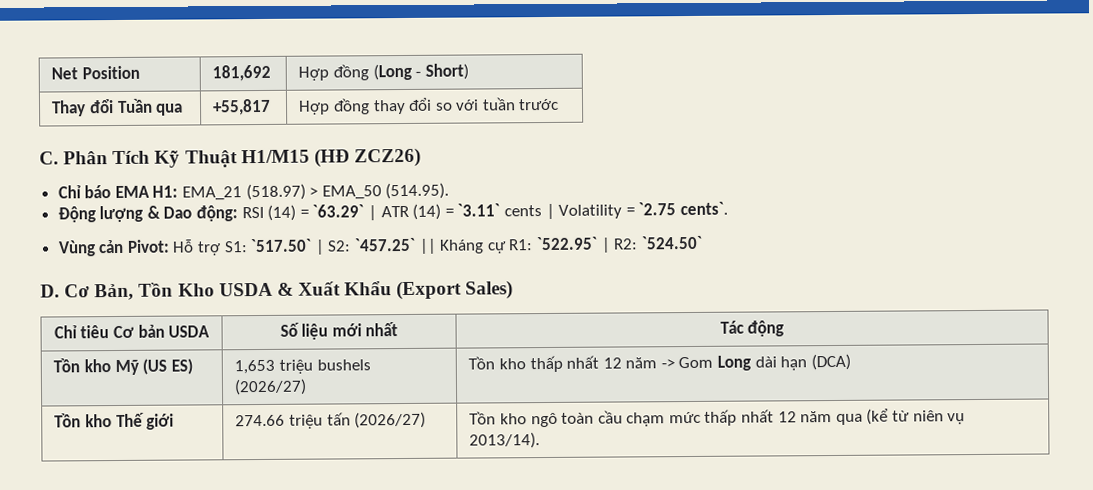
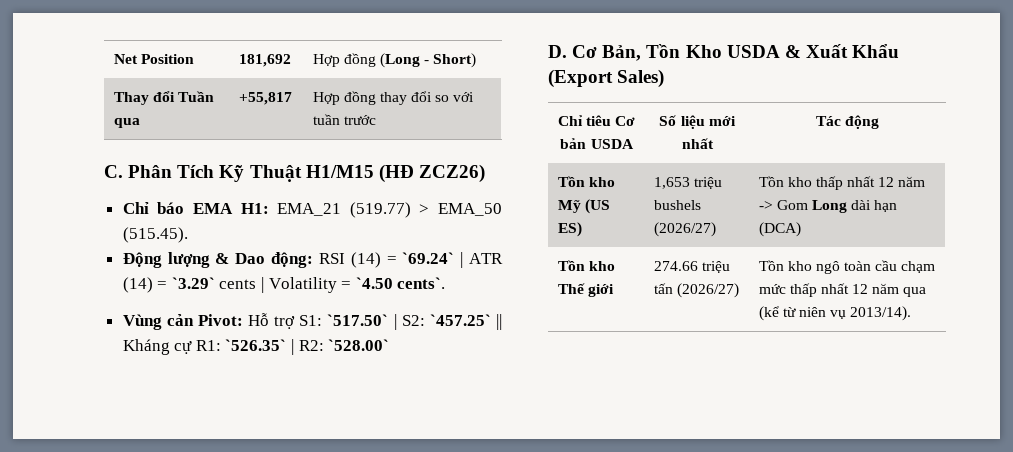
[245,183,306,201] (518.97) -> [349,202,411,218] (519.77)
[385,182,450,200] (514.95). -> [122,227,188,243] (515.45).
[312,204,365,218] `63.29` -> [402,252,455,264] `69.24`
[457,203,501,217] `3.11` -> [171,277,215,289] `3.29`
[638,202,677,216] `2.75 -> [355,277,393,289] `4.50
[535,236,598,251] `522.95` -> [225,339,287,351] `526.35`
[640,235,703,250] `524.50` -> [328,339,390,351] `528.00`

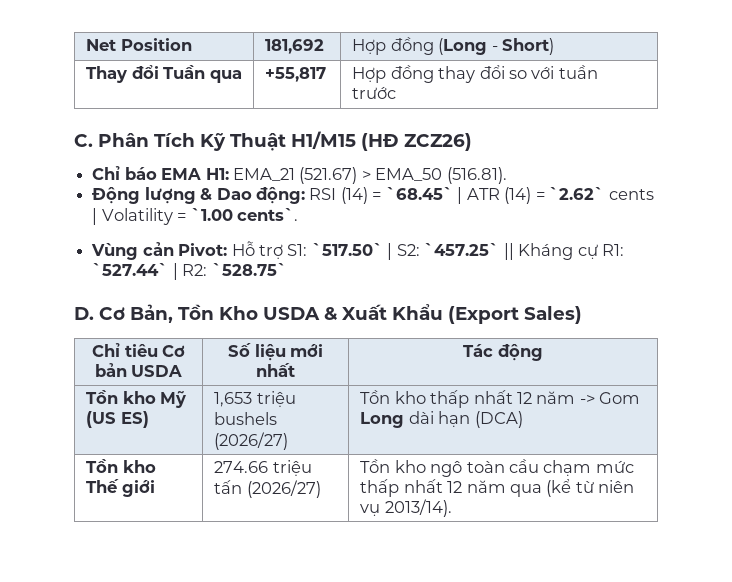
[349,202,411,218] (519.77) -> [299,167,358,184] (521.67)
[122,227,188,243] (515.45). -> [446,167,507,184] (516.81).
[402,252,455,264] `69.24` -> [385,187,453,200] `68.45`
[171,277,215,289] `3.29` -> [549,187,605,200] `2.62`
[355,277,393,289] `4.50 -> [190,208,233,221] `1.00
[225,339,287,351] `526.35` -> [92,263,169,276] `527.44`
[328,339,390,351] `528.00` -> [211,263,287,276] `528.75`

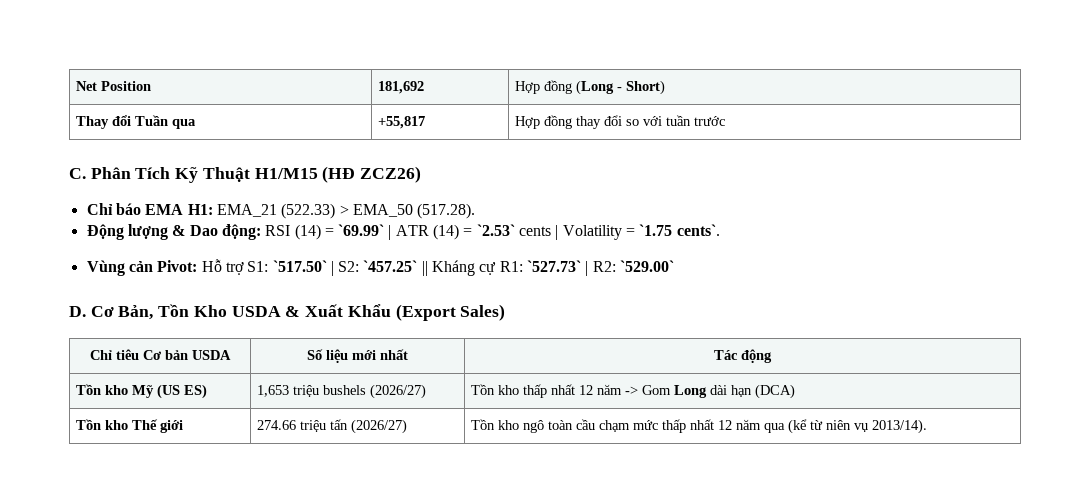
[299,167,358,184] (521.67) -> [281,203,336,219] (522.33)
[446,167,507,184] (516.81). -> [417,203,476,219] (517.28).
[385,187,453,200] `68.45` -> [338,224,385,236] `69.99`
[549,187,605,200] `2.62` -> [476,224,515,236] `2.53`
[190,208,233,221] `1.00 -> [639,224,673,236] `1.75
[92,263,169,276] `527.44` -> [527,260,582,272] `527.73`
[211,263,287,276] `528.75` -> [620,260,675,272] `529.00`

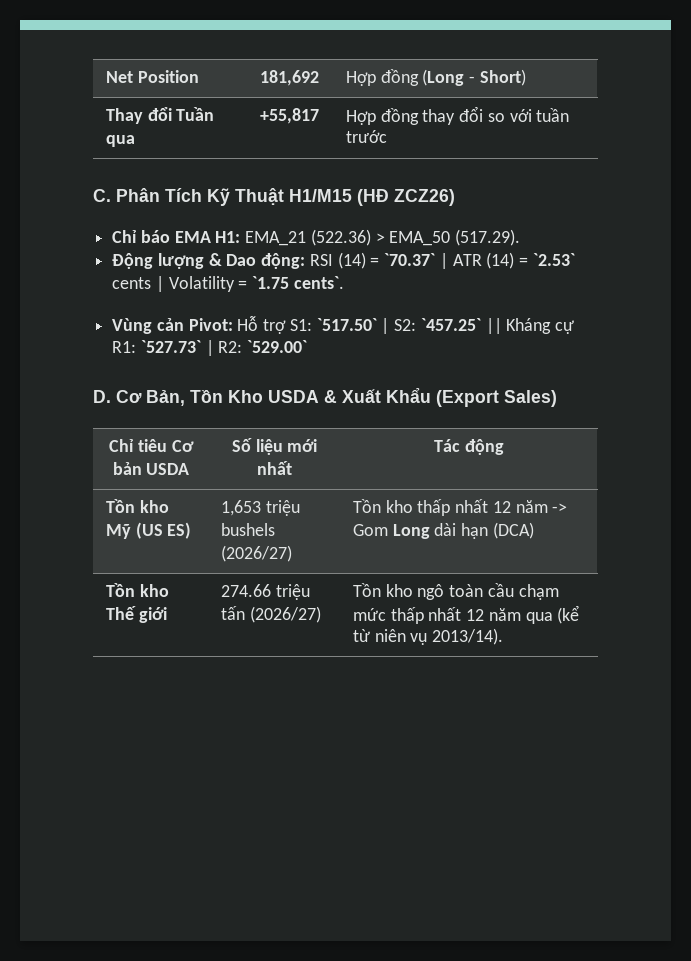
[281,203,336,219] (522.33) -> [310,229,371,246] (522.36)
[417,203,476,219] (517.28). -> [455,229,521,246] (517.29).
[338,224,385,236] `69.99` -> [384,253,436,266] `70.37`

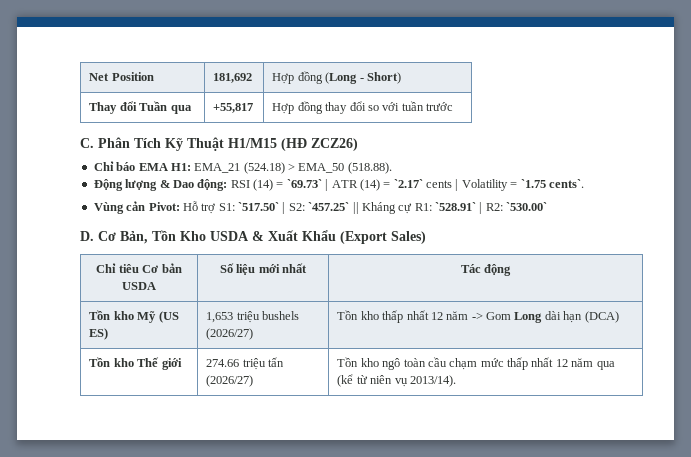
[310,229,371,246] (522.36) -> [243,162,285,174] (524.18)
[455,229,521,246] (517.29). -> [347,162,392,174] (518.88).
[384,253,436,266] `70.37` -> [286,179,322,188] `69.73`
[532,253,575,266] `2.53` -> [393,179,423,188] `2.17`
[140,340,201,353] `527.73` -> [435,202,476,211] `528.91`
[247,340,308,353] `529.00` -> [506,202,548,211] `530.00`

